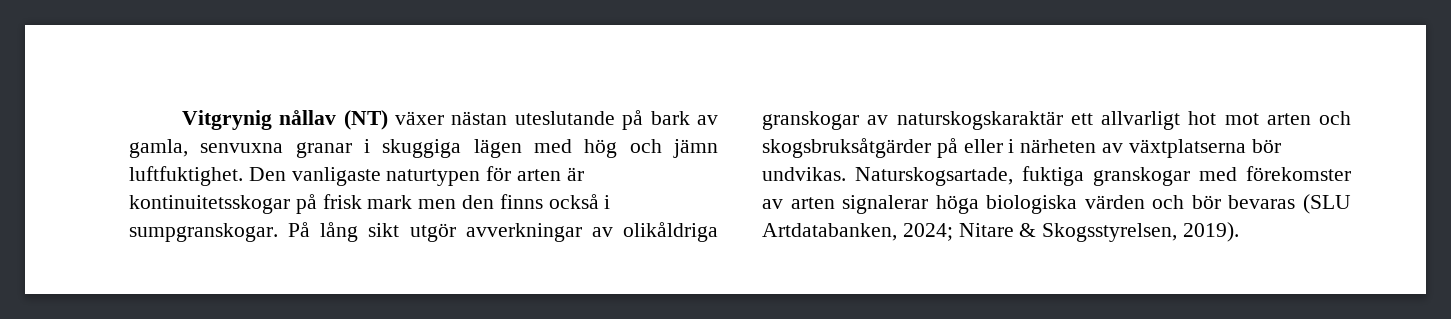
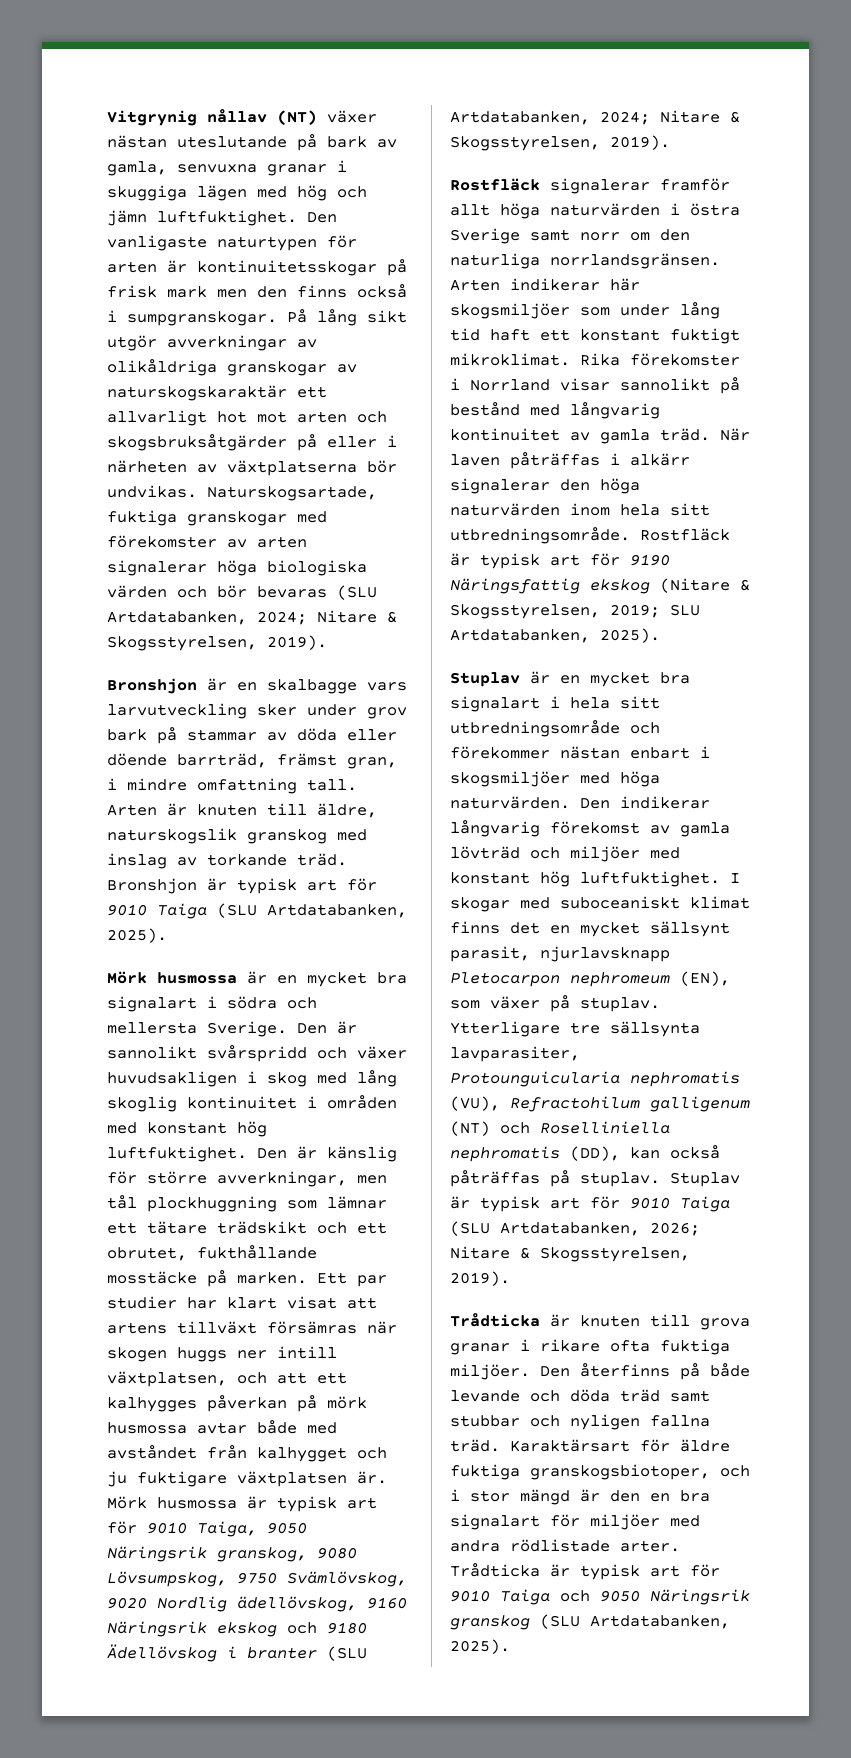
(1240, 232) none -> [107,678,407,694] [107,703,407,719] [107,727,397,744] [107,753,397,769] [107,778,357,794] [107,803,377,818] [107,828,367,844] [107,853,347,869] [107,878,377,894] [107,903,407,919] [107,928,167,943] [107,971,407,987] [107,996,317,1012] [107,1021,357,1037] [107,1045,407,1062] [107,1070,397,1087] [107,1095,397,1112] [107,1121,267,1137] [107,1146,397,1162] [107,1171,387,1187] [107,1195,387,1212] [107,1221,387,1234] [107,1245,317,1261] [107,1270,387,1287] [107,1296,377,1309] [107,1321,397,1334] [107,1346,337,1362] [107,1371,347,1387] [107,1395,367,1412] [107,1420,337,1434] [107,1445,387,1462] [107,1471,387,1487] [107,1496,377,1512] [107,1521,307,1537] [107,1546,357,1562] [107,1571,407,1587] [107,1596,407,1612] [107,1621,367,1637] [107,1644,367,1662] [450,110,740,125] [450,135,670,151] [450,178,730,194] [450,203,740,219] [450,228,690,244] [450,253,720,269] [450,278,640,291] [450,302,720,319] [450,328,740,344] [450,353,740,366] [450,377,740,394] [450,402,660,419] [450,428,750,444] [450,452,690,469] [450,478,640,494] [450,503,710,516] [450,527,730,544] [450,553,670,569] [450,578,750,594] [450,604,700,619] [450,628,660,643] [450,671,690,687] [450,696,660,712] [450,720,660,737] [450,746,710,759] [450,771,660,787] [450,796,710,809] [450,820,730,837] [450,846,680,862] [450,871,740,887] [450,896,750,912] [450,921,730,937] [450,946,670,962] [450,971,730,987] [450,995,660,1012] [450,1021,700,1037] [450,1046,580,1062] [450,1071,740,1087] [450,1096,750,1112] [450,1121,670,1136] [450,1145,720,1162] [450,1170,740,1187] [450,1196,730,1212] [450,1221,700,1236] [450,1246,690,1262] [450,1271,510,1286] [450,1313,750,1330] [450,1339,730,1355] [450,1363,750,1380] [450,1389,710,1402] [450,1414,710,1430] [450,1439,730,1452] [450,1464,750,1480] [450,1489,710,1505] [450,1514,700,1530] [450,1539,680,1552] [450,1563,720,1580] [450,1589,750,1605] [450,1614,730,1630] [450,1639,510,1654] // Bronshjon är en skalbagge vars larvutveckling sker under grov bark på stammar av döda eller döende barrträd, främst gran, i mindre omfattning tall. Arten är knuten till äldre, naturskogslik granskog med inslag av torkande träd. Bronshjon är typisk art för 9010 Taiga (SLU Artdatabanken, 2025). // Mörk husmossa är en mycket bra signalart i södra och mellersta Sverige. Den är sannolikt svårspridd och växer huvudsakligen i skog med lång skoglig kontinuitet i områden med konstant hög luftfuktighet. Den är känslig för större avverkningar, men tål plockhuggning som lämnar ett tätare trädskikt och ett obrutet, fukthållande mosstäcke på marken. Ett par studier har klart visat att artens tillväxt försämras när skogen huggs ner intill växtplatsen, och att ett kalhygges påverkan på mörk husmossa avtar både med avståndet från kalhygget och ju fuktigare växtplatsen är. Mörk husmossa är typisk art för 9010 Taiga, 9050 Näringsrik granskog, 9080 Lövsumpskog, 9750 Svämlövskog, 9020 Nordlig ädellövskog, 9160 Näringsrik ekskog och 9180 Ädellövskog i branter (SLU Artdatabanken, 2024; Nitare & Skogsstyrelsen, 2019). // Rostfläck signalerar framför allt höga naturvärden i östra Sverige samt norr om den naturliga norrlandsgränsen. Arten indikerar här skogsmiljöer som under lång tid haft ett konstant fuktigt mikroklimat. Rika förekomster i Norrland visar sannolikt på bestånd med långvarig kontinuitet av gamla träd. När laven påträffas i alkärr signalerar den höga naturvärden inom hela sitt utbredningsområde. Rostfläck är typisk art för 9190 Näringsfattig ekskog (Nitare & Skogsstyrelsen, 2019; SLU Artdatabanken, 2025). // Stuplav är en mycket bra signalart i hela sitt utbredningsområde och förekommer nästan enbart i skogsmiljöer med höga naturvärden. Den indikerar långvarig förekomst av gamla lövträd och miljöer med konstant hög luftfuktighet. I skogar med suboceaniskt klimat finns det en mycket sällsynt parasit, njurlavsknapp Pletocarpon nephromeum (EN), som växer på stuplav. Ytterligare tre sällsynta lavparasiter, Protounguicularia nephromatis (VU), Refractohilum galligenum (NT) och Roselliniella nephromatis (DD), kan också påträffas på stuplav. Stuplav är typisk art för 9010 Taiga (SLU Artdatabanken, 2026; Nitare & Skogsstyrelsen, 2019). // Trådticka är knuten till grova granar i rikare ofta fuktiga miljöer. Den återfinns på både levande och döda träd samt stubbar och nyligen fallna träd. Karaktärsart för äldre fuktiga granskogsbiotoper, och i stor mängd är den en bra signalart för miljöer med andra rödlistade arter. Trådticka är typisk art för 9010 Taiga och 9050 Näringsrik granskog (SLU Artdatabanken, 2025).

